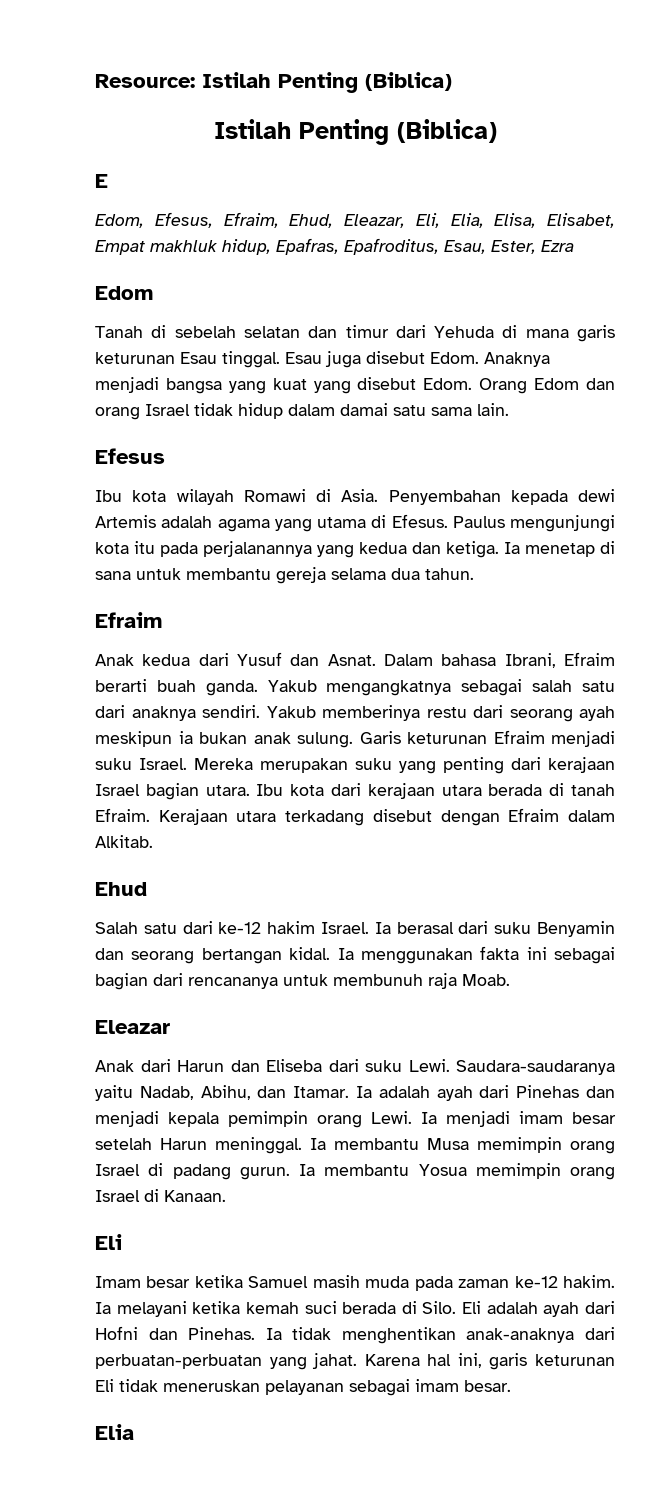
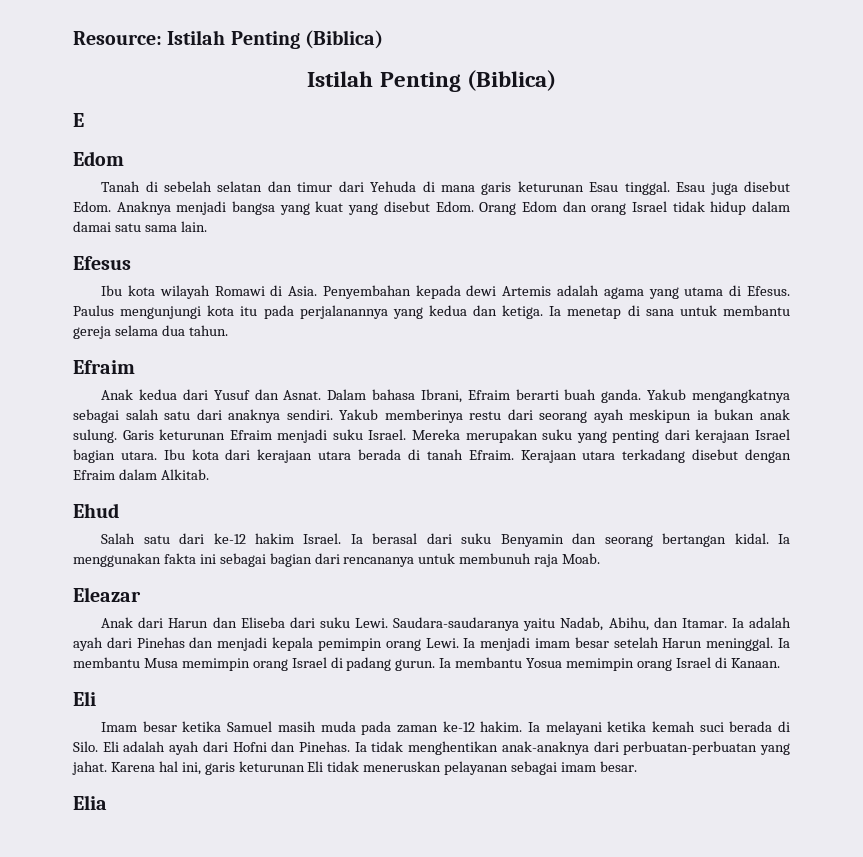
[95,212,615,228] [95,238,574,255] // Edom, Efesus, Efraim, Ehud, Eleazar, Eli, Elia, Elisa, Elisabet, Empat makhluk hidup, Epafras, Epafroditus, Esau, Ester, Ezra -> (84, 120) none

